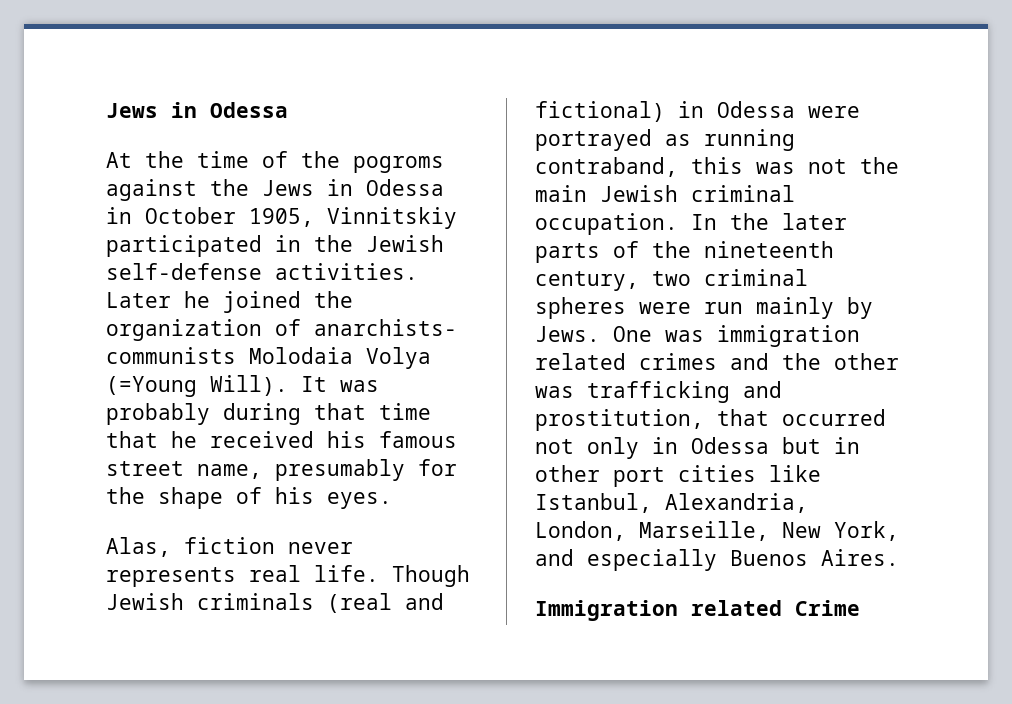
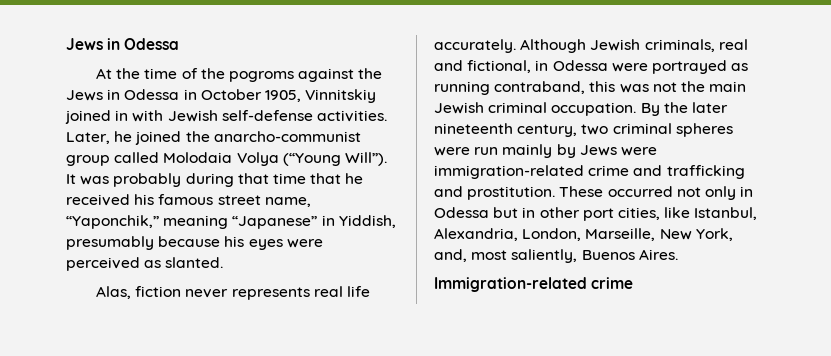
[106,235,353,257] participated in the -> [65,110,164,124] joined in with
[106,292,171,308] Later -> [66,132,110,144] Later,
[106,319,457,341] [106,347,431,369] [106,375,288,397] organization of anarchists- communists Molodaia Volya (=Young Will). -> [213,131,361,142] [66,152,387,166] anarcho-communist group called Molodaia Volya (“Young Will”).
[275,459,457,481] [106,487,392,509] presumably for the shape of his eyes. -> [66,215,396,229] [66,236,323,250] [66,257,224,271] “Yaponchik,” meaning “Japanese” in Yiddish, presumably because his eyes were perceived as slanted.
[314,565,470,587] [106,593,444,613] [535,101,665,122] life. Though Jewish criminals (real and fictional) -> [346,286,370,297] [434,39,748,53] [434,60,532,73] life accurately. Although Jewish criminals, real and fictional,
[691,214,717,230] In -> [640,103,660,116] By
[535,241,691,263] parts of the -> (728, 107) none
[535,325,860,347] [535,353,899,370] [535,381,782,403] [535,409,769,431] Jews. One was immigration related crimes and the other was trafficking and prostitution, that -> [579,145,657,156] [434,165,745,179] [434,186,604,200] Jews were immigration-related crime and trafficking and prostitution. These
[678,465,756,482] cities -> [617,207,660,220] cities,
[535,549,717,571] and especially -> [434,249,578,263] and, most saliently,
[535,600,860,621] Immigration related Crime -> [434,277,634,292] Immigration-related crime

